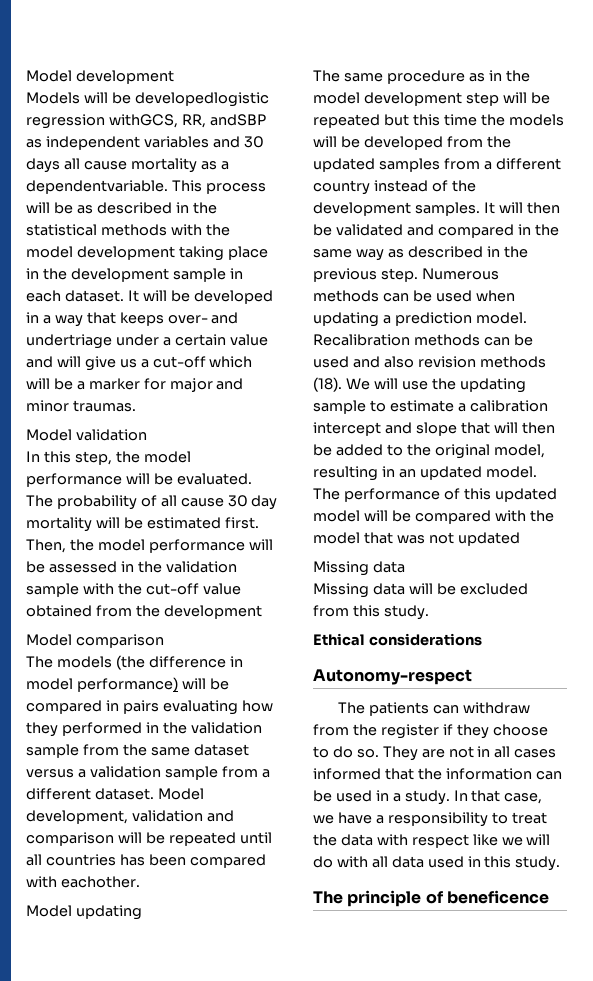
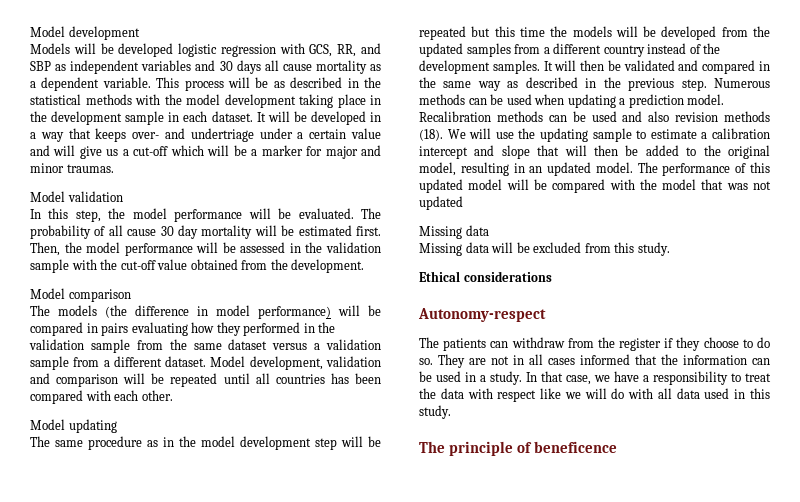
[134,92,269,107] [26,114,266,129] developedlogistic regression withGCS, RR, andSBP -> [118,43,381,57] [30,61,51,71] developed logistic regression with GCS, RR, and SBP
[26,180,168,194] dependentvariable. -> [41,77,151,91] dependent variable.
[163,605,262,619] development -> [291,259,365,273] development.
[60,876,140,888] eachother. -> [114,390,173,401] each other.

